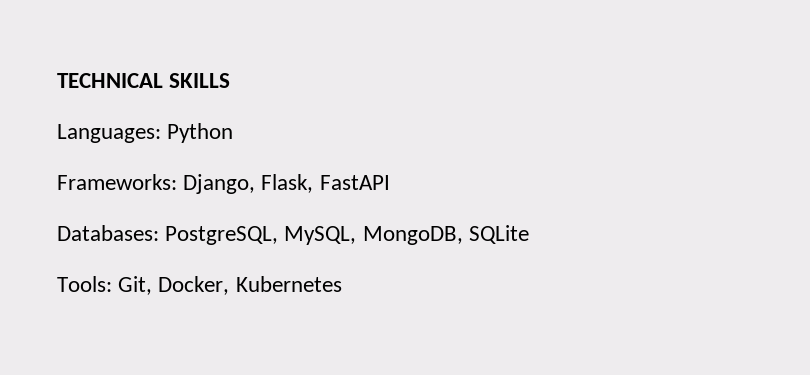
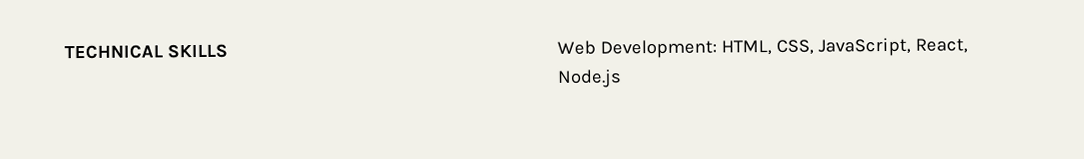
[57,123,234,143] [57,174,390,194] [57,225,529,245] [57,276,342,295] Languages: Python // Frameworks: Django, Flask, FastAPI // Databases: PostgreSQL, MySQL, MongoDB, SQLite // Tools: Git, Docker, Kubernetes -> [557,37,968,59] [557,69,622,88] Web Development: HTML, CSS, JavaScript, React, Node.js

